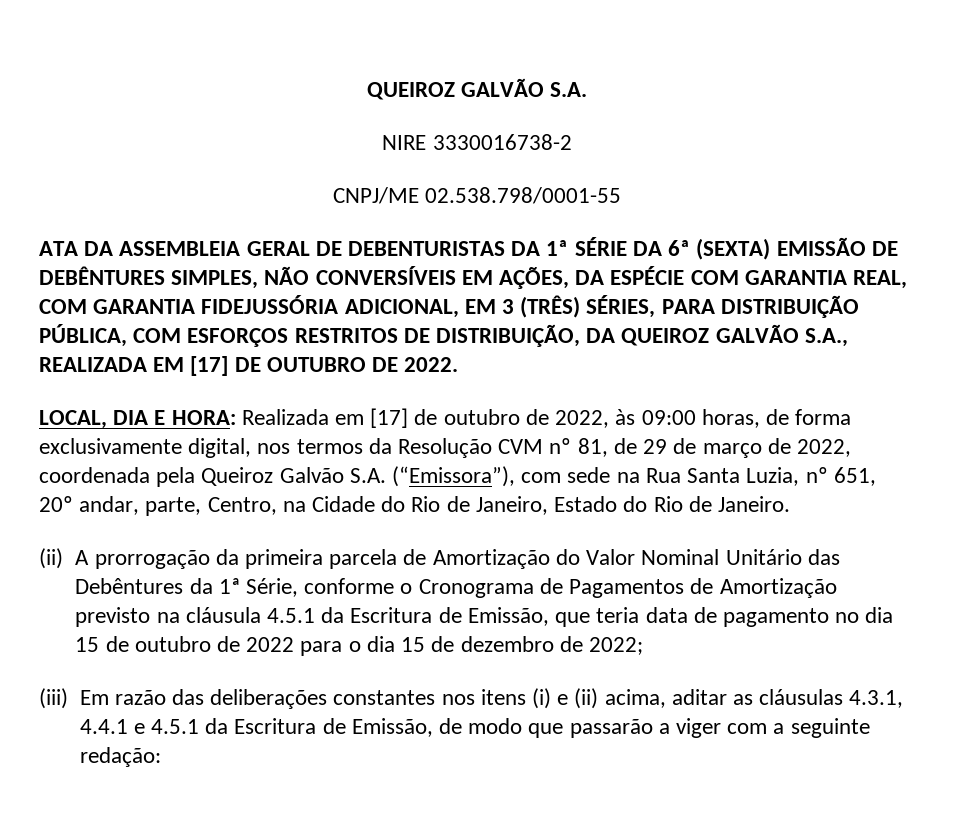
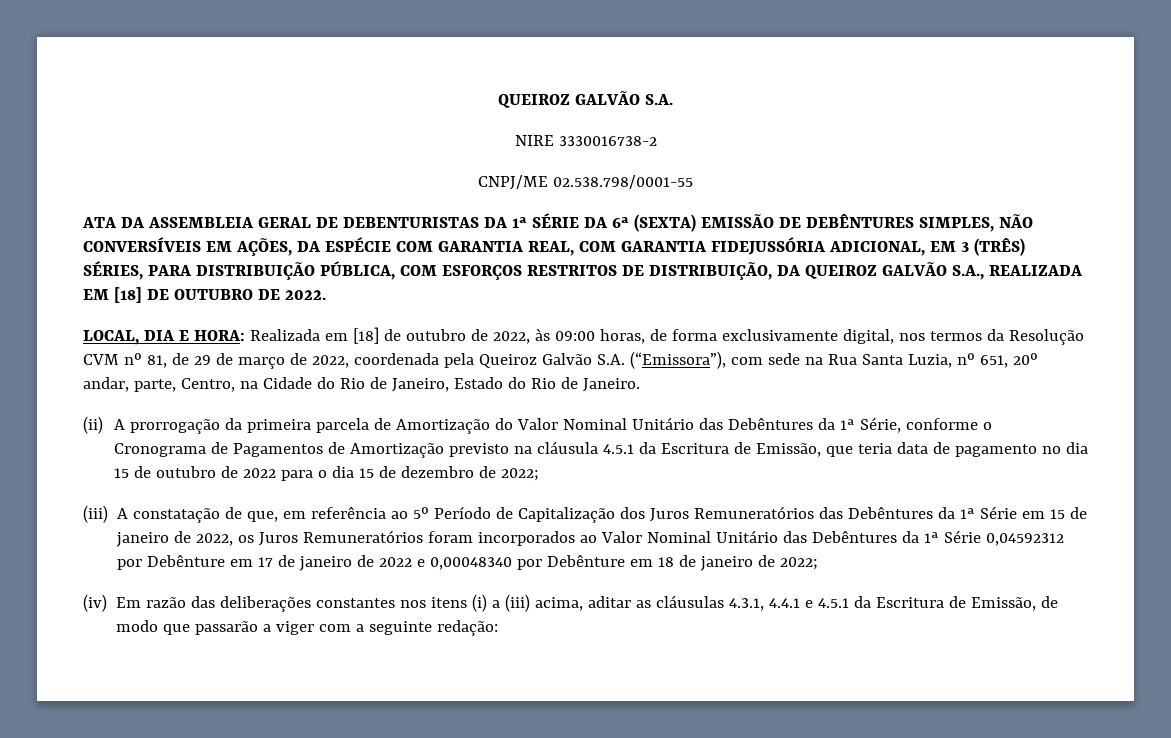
[190,356,229,376] [17] -> [113,287,142,303] [18]
[370,408,409,428] [17] -> [352,327,379,344] [18]
(68, 698) none -> [117,506,1088,523] [116,530,1065,547] [117,555,819,571] [83,594,107,612] A constatação de que, em referência ao 5º Período de Capitalização dos Juros Remuneratórios das Debêntures da 1ª Série em 15 de janeiro de 2022, os Juros Remuneratórios foram incorporados ao Valor Nominal Unitário das Debêntures da 1ª Série 0,04592312 por Debênture em 17 de janeiro de 2022 e 0,00048340 por Debênture em 18 de janeiro de 2022; // (iv)
[557,688,599,709] e (ii) -> [492,594,531,612] a (iii)

